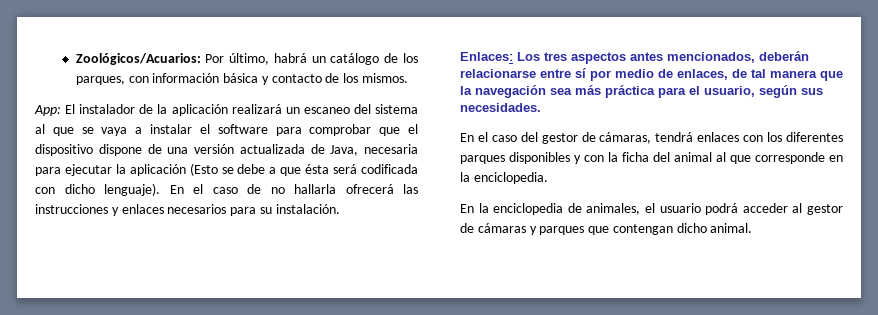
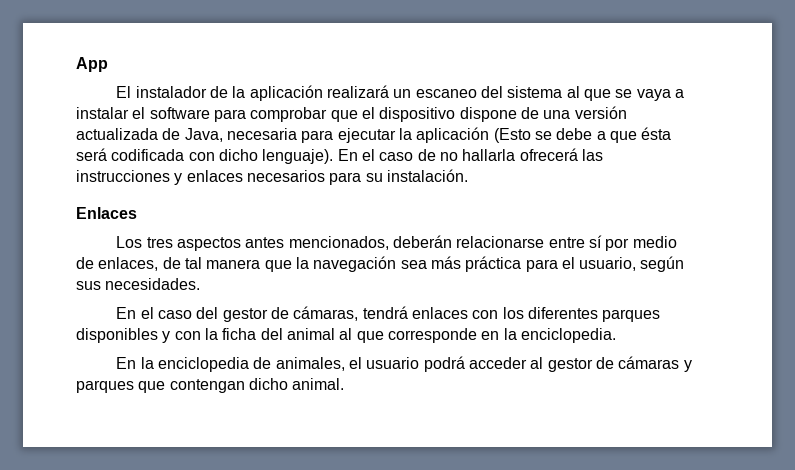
[75,53,418,65] [75,73,408,85] [34,105,61,116] Zoológicos/Acuarios: Por último, habrá un catálogo de los parques, con información básica y contacto de los mismos. // App: -> [76,57,108,72] App //
[460,52,513,61] Enlaces: -> [76,207,137,219] Enlaces //

